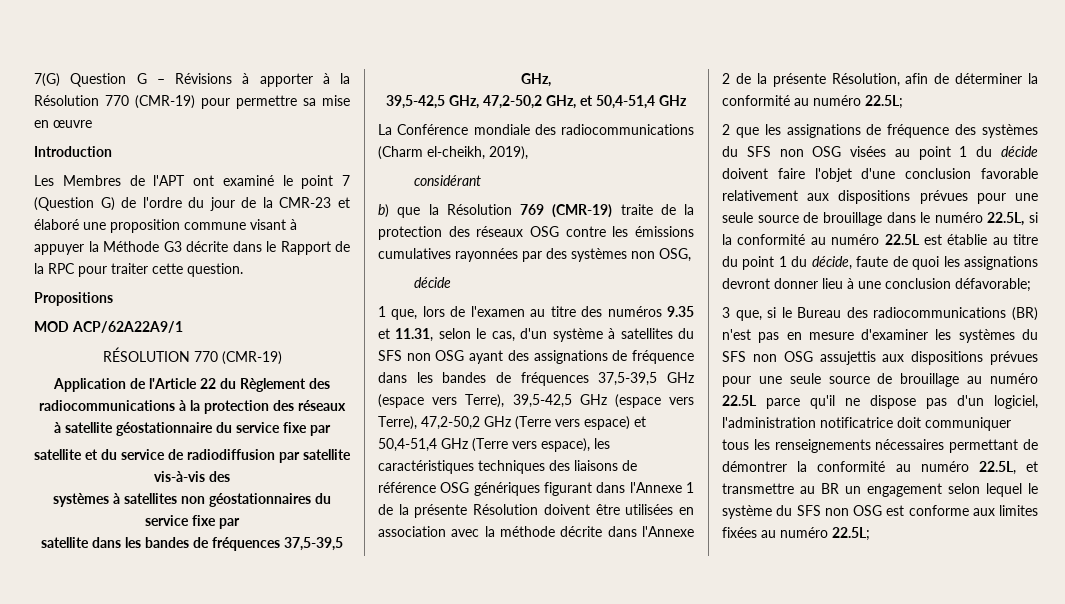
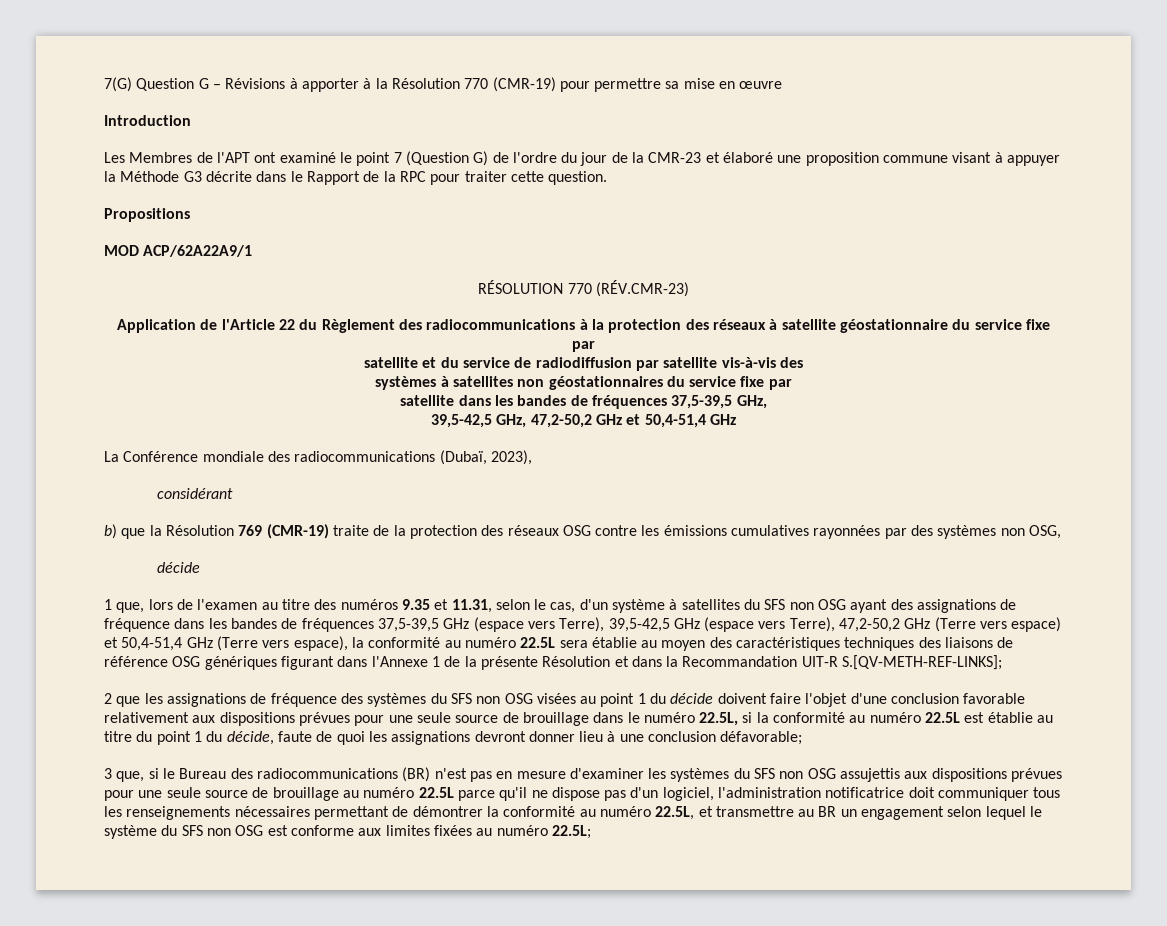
[221,351,282,365] (CMR-19) -> [595,280,689,297] (RÉV.CMR-23)
[546,95,576,109] GHz, -> [596,414,622,425] GHz
[378,146,528,160] (Charm el-cheikh, 2019), -> [439,450,532,465] (Dubaï, 2023),
[594,438,610,449] les -> [351,637,732,651] la conformité au numéro 22.5L sera établie au moyen des
[543,504,694,515] [378,526,694,537] [722,73,1038,87] [722,95,903,109] doivent être utilisées en association avec la méthode décrite dans l'Annexe 2 de la présente Résolution, afin de déterminer la conformité au numéro 22.5L; -> [614,655,1003,670] et dans la Recommandation UIT-R S.[QV-METH-REF-LINKS];

